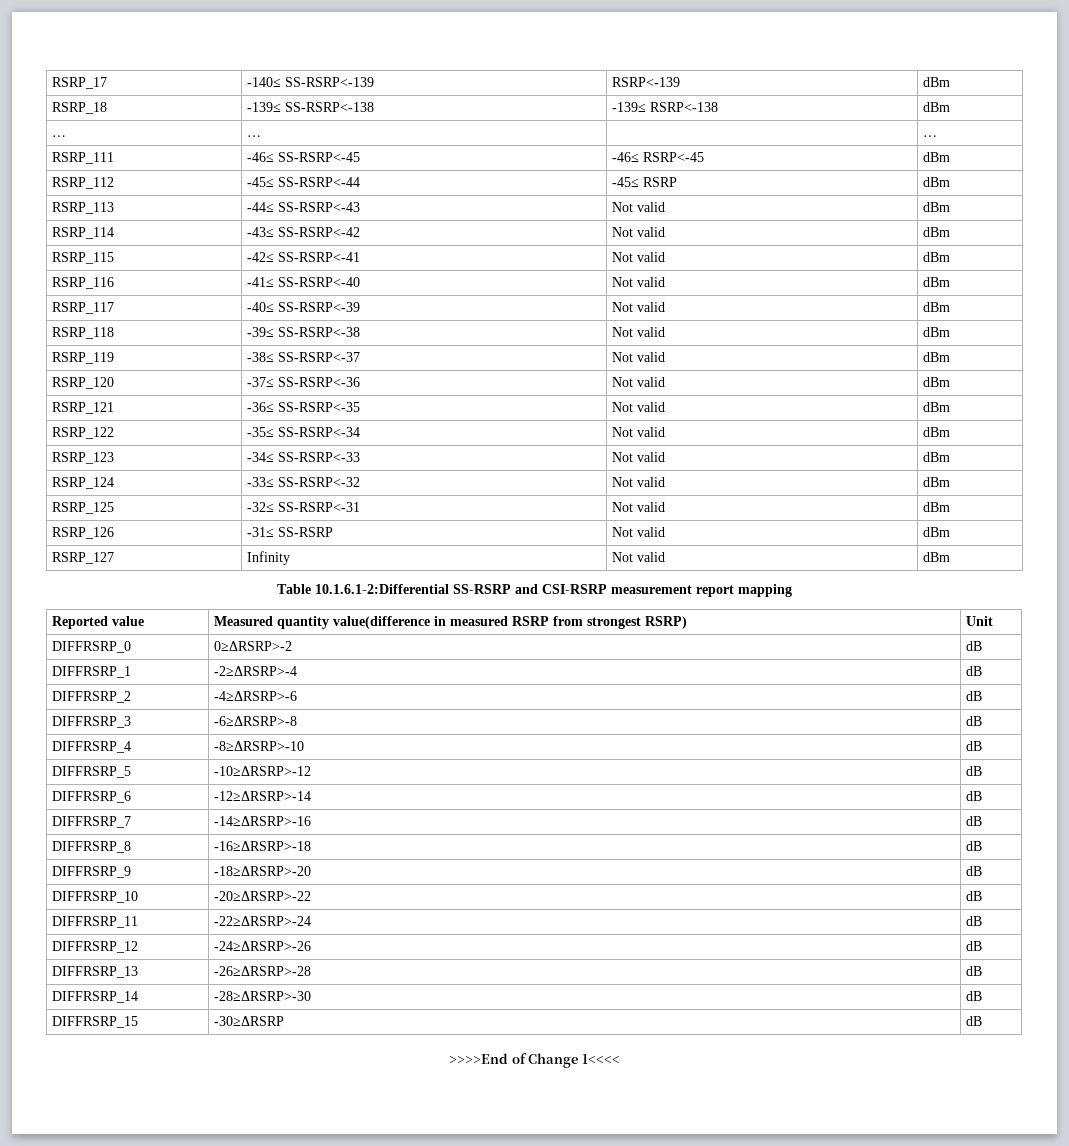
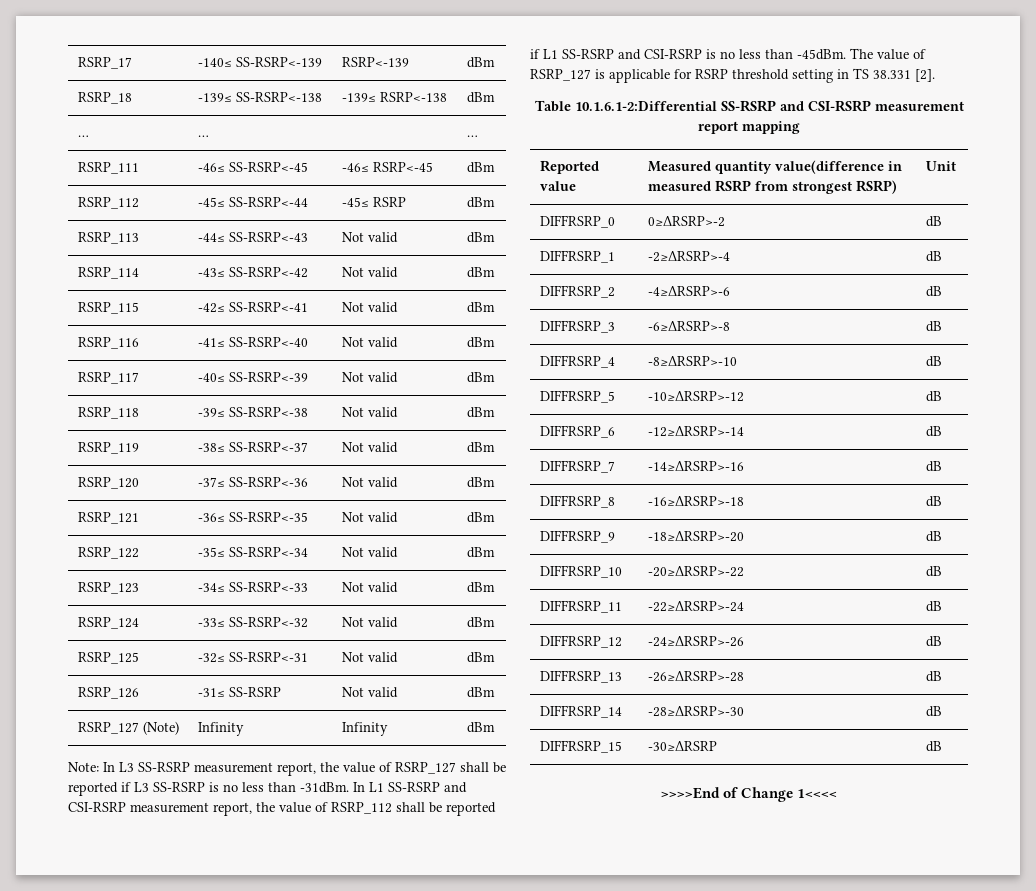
[247,551,291,565] [612,552,666,562] [923,552,951,562] | Infinity | Not valid | dBm -> [142,721,179,735] [197,722,244,736] [341,722,388,736] [466,722,495,733] [68,762,506,776] [68,782,467,796] [68,802,496,816] [530,48,926,60] [530,68,935,83] (Note) | Infinity | Infinity | dBm // Note: In L3 SS-RSRP measurement report, the value of RSRP_127 shall be reported if L3 SS-RSRP is no less than -31dBm. In L1 SS-RSRP and CSI-RSRP measurement report, the value of RSRP_112 shall be reported if L1 SS-RSRP and CSI-RSRP is no less than -45dBm. The value of RSRP_127 is applicable for RSRP threshold setting in TS 38.331 [2].

